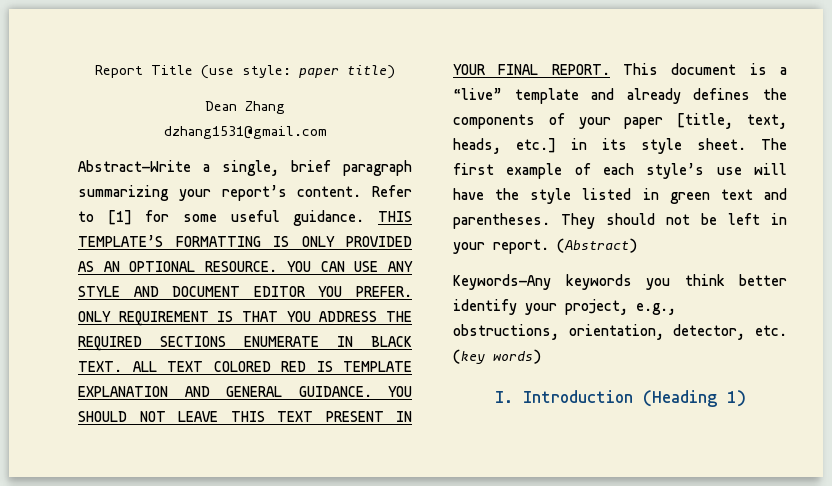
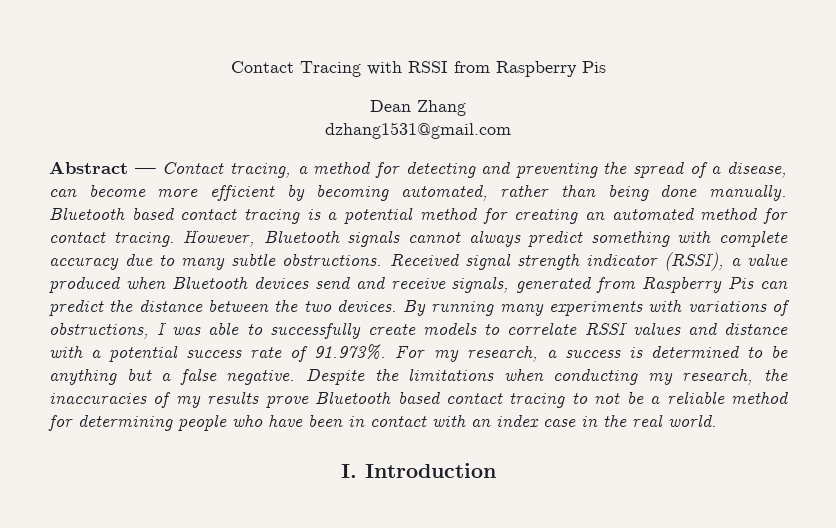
[95,65,395,79] [205,101,285,114] [163,126,327,139] [78,160,412,176] [78,185,412,201] [78,210,412,226] [78,235,412,247] [78,261,413,272] [78,286,412,297] [78,311,412,326] [78,336,412,351] [78,361,412,372] [78,386,412,397] [78,411,412,422] [453,63,787,75] [453,88,787,104] [453,113,787,129] [453,138,787,154] [453,163,787,179] [453,188,787,204] [453,213,787,229] [453,238,637,254] [453,274,787,290] [453,299,676,315] [453,324,787,340] [453,349,541,364] Report Title (use style: paper title) // Dean Zhang // dzhang1531@gmail.com // Abstract—Write a single, brief paragraph summarizing your report’s content. Refer to [1] for some useful guidance. THIS TEMPLATE’S FORMATTING IS ONLY PROVIDED AS AN OPTIONAL RESOURCE. YOU CAN USE ANY STYLE AND DOCUMENT EDITOR YOU PREFER. ONLY REQUIREMENT IS THAT YOU ADDRESS THE REQUIRED SECTIONS ENUMERATE IN BLACK TEXT. ALL TEXT COLORED RED IS TEMPLATE EXPLANATION AND GENERAL GUIDANCE. YOU SHOULD NOT LEAVE THIS TEXT PRESENT IN YOUR FINAL REPORT. This document is a “live” template and already defines the components of your paper [title, text, heads, etc.] in its style sheet. The first example of each style’s use will have the style listed in green text and parentheses. They should not be left in your report. (Abstract) // Keywords—Any keywords you think better identify your project, e.g., obstructions, orientation, detector, etc. (key words) -> [230,61,606,77] [370,100,466,116] [325,122,511,139] [49,161,787,178] [49,184,787,201] [49,207,789,224] [49,230,789,247] [49,252,789,271] [49,276,788,293] [49,299,790,316] [49,322,789,339] [49,344,789,362] [49,368,789,385] [49,391,790,408] [48,414,717,431] Contact Tracing with RSSI from Raspberry Pis // Dean Zhang // dzhang1531@gmail.com // Abstract — Contact tracing, a method for detecting and preventing the spread of a disease, can become more efficient by becoming automated, rather than being done manually. Bluetooth based contact tracing is a potential method for creating an automated method for contact tracing. However, Bluetooth signals cannot always predict something with complete accuracy due to many subtle obstructions. Received signal strength indicator (RSSI), a value produced when Bluetooth devices send and receive signals, generated from Raspberry Pis can predict the distance between the two devices. By running many experiments with variations of obstructions, I was able to successfully create models to correlate RSSI values and distance with a potential success rate of 91.973%. For my research, a success is determined to be anything but a false negative. Despite the limitations when conducting my research, the inaccuracies of my results prove Bluetooth based contact tracing to not be a reliable method for determining people who have been in contact with an index case in the real world.
[642,390,746,407] (Heading 1) -> (496, 470) none

